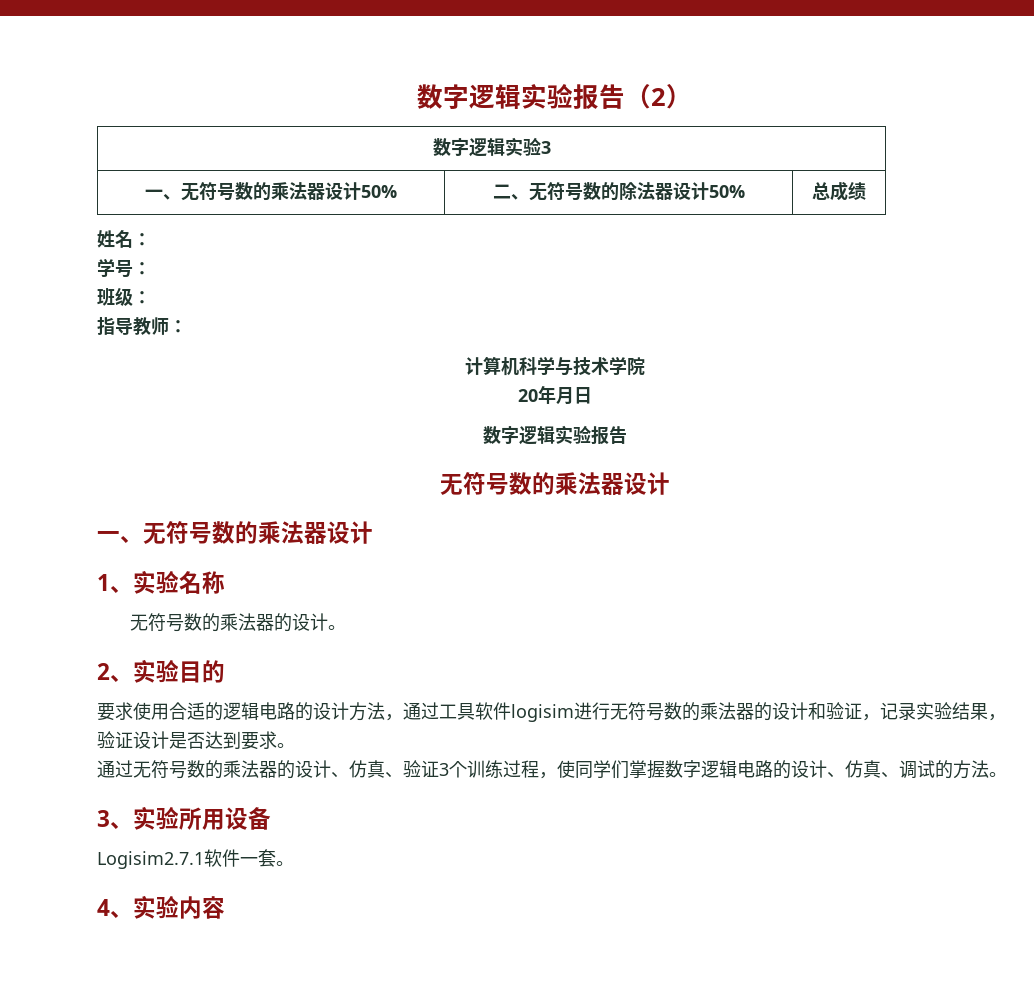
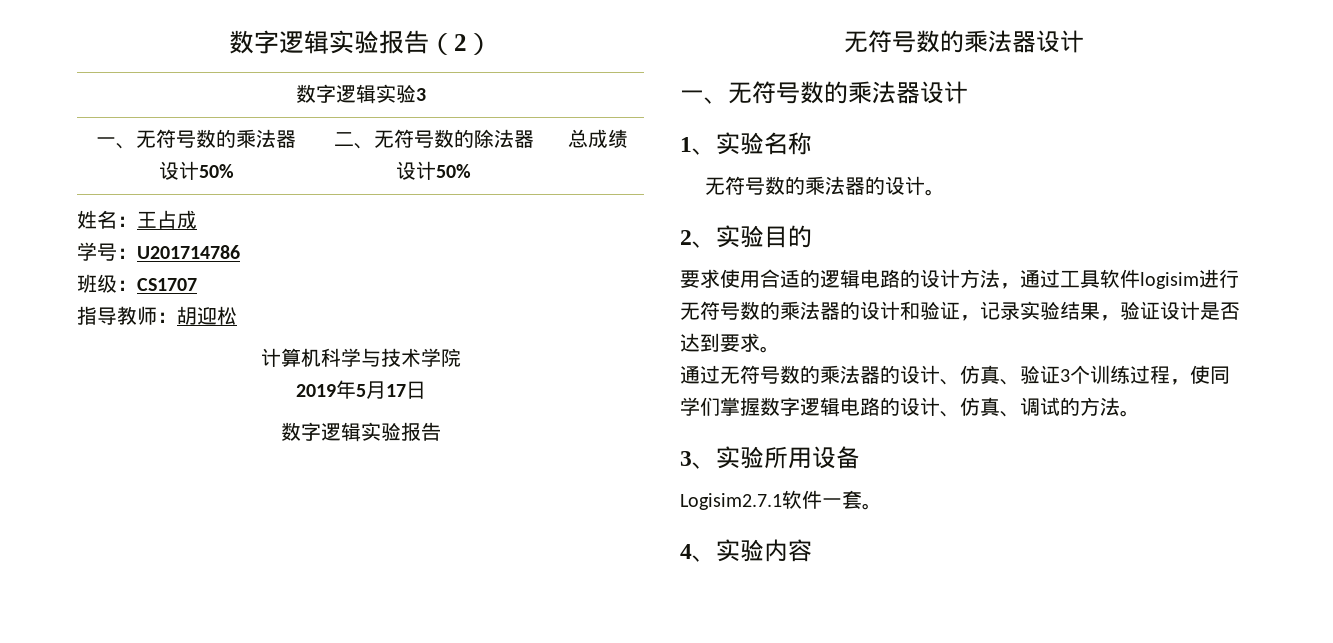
(151, 239) none -> [137,210,197,229] 王占成
(151, 268) none -> [137,245,240,259] U201714786
(151, 297) none -> [137,278,197,291] CS1707
(187, 326) none -> [177,306,237,325] 胡迎松
[517,385,574,405] 20年月 -> [295,380,406,399] 2019年5月17

